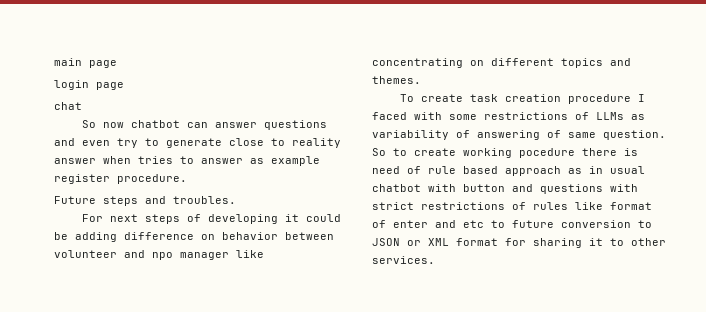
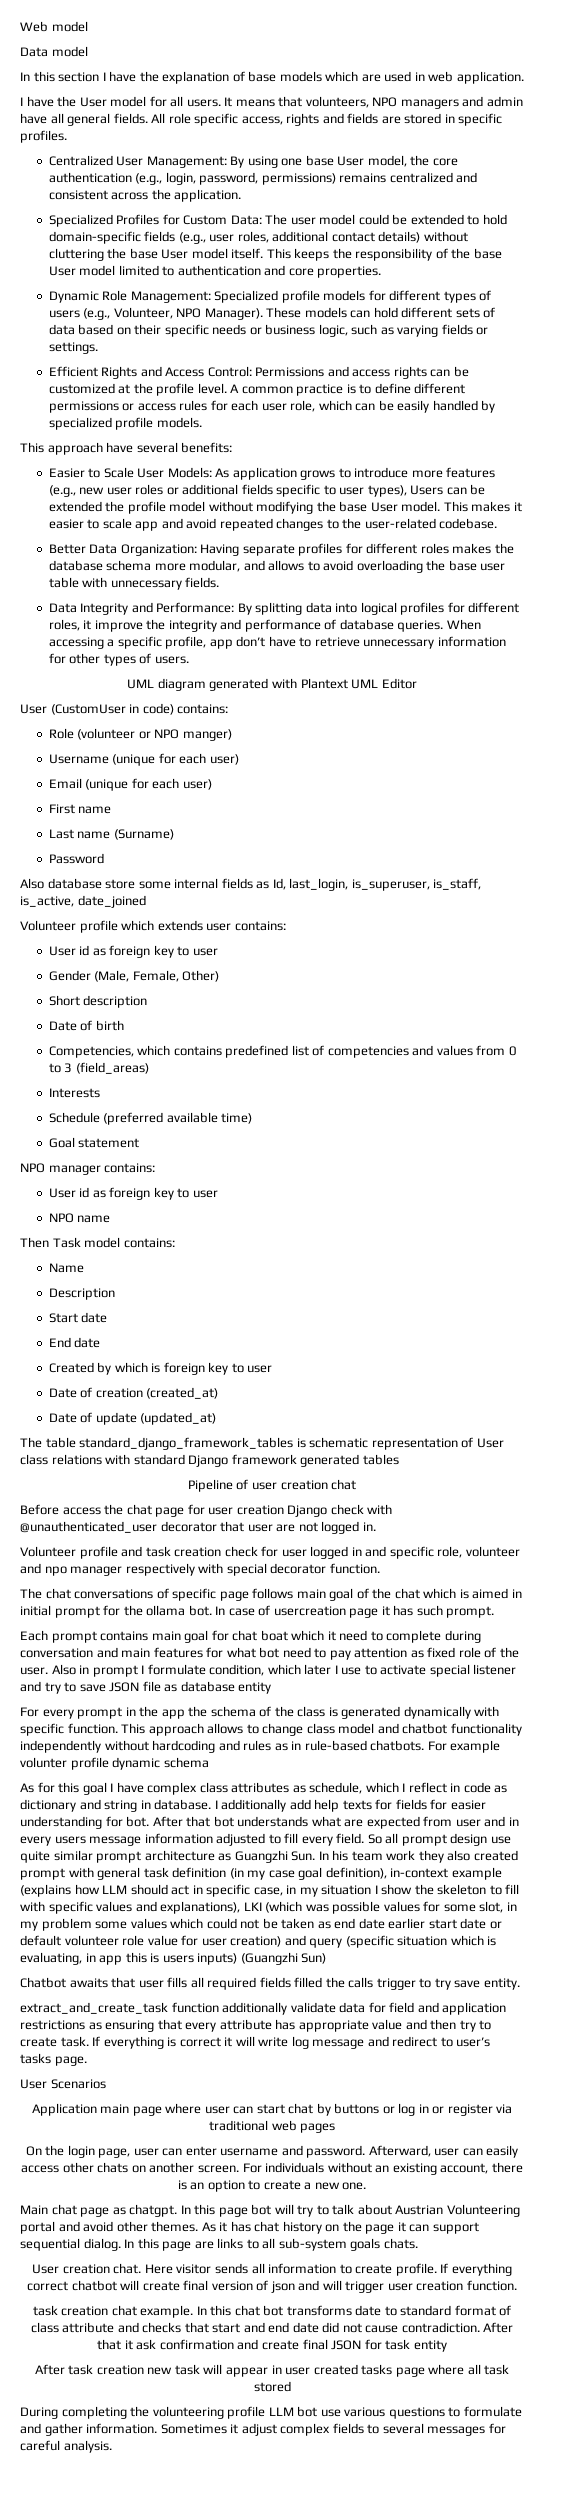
[54,58,117,68] [54,80,124,90] [54,102,82,110] [81,120,327,130] [54,138,341,148] [54,156,320,166] [54,174,187,184] [54,196,236,206] [81,214,341,224] [54,232,334,242] [54,250,264,260] [372,58,631,68] [372,76,421,84] [399,94,645,104] [372,112,645,120] [372,130,666,140] [372,148,638,158] [372,166,645,176] [372,184,638,194] [372,202,652,210] [372,220,652,228] [372,238,666,248] [372,256,435,264] main page // login page // chat // So now chatbot can answer questions and even try to generate close to reality answer when tries to answer as example register procedure. // Future steps and troubles. // For next steps of developing it could be adding difference on behavior between volunteer and npo manager like concentrating on different topics and themes. // To create task creation procedure I faced with some restrictions of LLMs as variability of answering of same question. So to create working pocedure there is need of rule based approach as in usual chatbot with button and questions with strict restrictions of rules like format of enter and etc to future conversion to JSON or XML format for sharing it to other services. -> [20,21,88,32] [20,46,88,57] [20,71,524,84] [20,96,523,109] [20,113,503,126] [20,130,67,143] [48,155,458,168] [48,172,478,185] [48,189,242,202] [48,214,507,227] [48,231,468,244] [48,248,502,261] [48,265,382,278] [48,290,492,303] [48,307,496,320] [48,324,489,337] [48,342,98,354] [48,366,469,379] [48,383,466,396] [48,400,496,413] [48,417,202,430] [20,442,233,455] [48,467,496,480] [48,484,486,497] [48,501,522,514] [48,518,498,531] [48,543,514,556] [48,560,506,573] [48,577,220,590] [48,602,520,615] [48,619,481,632] [48,636,506,649] [48,653,189,666] [127,678,417,691] [20,703,229,715] [48,728,232,741] [48,753,239,766] [48,778,212,791] [48,804,112,814] [48,829,174,840] [48,853,104,864] [20,878,482,891] [20,895,146,908] [20,920,286,933] [48,945,218,958] [48,970,220,982] [48,995,148,1008] [48,1020,124,1031] [48,1045,517,1058] [48,1062,149,1074] [48,1088,100,1098] [48,1112,253,1125] [48,1137,140,1148] [20,1163,156,1175] [48,1187,218,1200] [48,1213,111,1223] [20,1237,175,1248] [48,1263,84,1273] [48,1288,115,1300] [48,1312,108,1323] [48,1337,101,1348] [48,1362,273,1375] [48,1387,219,1399] [48,1412,217,1425] [20,1437,504,1450] [20,1454,399,1467] [187,1479,357,1492] [20,1504,393,1517] [20,1521,376,1534] [20,1546,520,1559] [20,1563,380,1576] [20,1588,522,1601] [20,1605,495,1618] [20,1630,481,1643] [20,1647,519,1660] [20,1664,517,1677] [20,1681,272,1694] [20,1706,500,1719] [20,1723,522,1736] [20,1740,501,1753] [20,1757,209,1770] [20,1782,508,1795] [20,1799,486,1812] [20,1816,519,1829] [20,1833,511,1846] [20,1850,518,1863] [20,1867,502,1880] [20,1884,520,1897] [20,1901,517,1914] [20,1918,502,1931] [20,1935,497,1948] [20,1952,327,1965] [20,1977,520,1990] [20,2002,507,2015] [20,2019,492,2032] [20,2036,491,2049] [20,2053,87,2066] [20,2079,106,2089] [31,2103,513,2116] [208,2120,336,2133] [25,2145,519,2158] [21,2162,523,2175] [177,2180,367,2192] [20,2204,520,2217] [20,2221,479,2234] [20,2238,418,2251] [32,2263,512,2276] [27,2280,517,2293] [32,2305,512,2318] [30,2322,514,2333] [97,2339,447,2352] [34,2364,510,2377] [253,2381,291,2392] [20,2406,522,2419] [20,2423,506,2436] [20,2440,112,2453] Web model // Data model // In this section I have the explanation of base models which are used in web application. // I have the User model for all users. It means that volunteers, NPO managers and admin have all general fields. All role specific access, rights and fields are stored in specific profiles. // Centralized User Management: By using one base User model, the core authentication (e.g., login, password, permissions) remains centralized and consistent across the application. // Specialized Profiles for Custom Data: The user model could be extended to hold domain-specific fields (e.g., user roles, additional contact details) without cluttering the base User model itself. This keeps the responsibility of the base User model limited to authentication and core properties. // Dynamic Role Management: Specialized profile models for different types of users (e.g., Volunteer, NPO Manager). These models can hold different sets of data based on their specific needs or business logic, such as varying fields or settings. // Efficient Rights and Access Control: Permissions and access rights can be customized at the profile level. A common practice is to define different permissions or access rules for each user role, which can be easily handled by specialized profile models. // This approach have several benefits: // Easier to Scale User Models: As application grows to introduce more features (e.g., new user roles or additional fields specific to user types), Users can be extended the profile model without modifying the base User model. This makes it easier to scale app and avoid repeated changes to the user-related codebase. // Better Data Organization: Having separate profiles for different roles makes the database schema more modular, and allows to avoid overloading the base user table with unnecessary fields. // Data Integrity and Performance: By splitting data into logical profiles for different roles, it improve the integrity and performance of database queries. When accessing a specific profile, app don’t have to retrieve unnecessary information for other types of users. // UML diagram generated with Plantext UML Editor // User (CustomUser in code) contains: // Role (volunteer or NPO manger) // Username (unique for each user) // Email (unique for each user) // First name // Last name (Surname) // Password // Also database store some internal fields as Id, last_login, is_superuser, is_staff, is_active, date_joined // Volunteer profile which extends user contains: // User id as foreign key to user // Gender (Male, Female, Other) // Short description // Date of birth // Competencies, which contains predefined list of competencies and values from 0 to 3 (field_areas) // Interests // Schedule (preferred available time) // Goal statement // NPO manager contains: // User id as foreign key to user // NPO name // Then Task model contains: // Name // Description // Start date // End date // Created by which is foreign key to user // Date of creation (created_at) // Date of update (updated_at) // The table standard_django_framework_tables is schematic representation of User class relations with standard Django framework generated tables // Pipeline of user creation chat // Before access the chat page for user creation Django check with @unauthenticated_user decorator that user are not logged in. // Volunteer profile and task creation check for user logged in and specific role, volunteer and npo manager respectively with special decorator function. // The chat conversations of specific page follows main goal of the chat which is aimed in initial prompt for the ollama bot. In case of usercreation page it has such prompt. // Each prompt contains main goal for chat boat which it need to complete during conversation and main features for what bot need to pay attention as fixed role of the user. Also in prompt I formulate condition, which later I use to activate special listener and try to save JSON file as database entity // For every prompt in the app the schema of the class is generated dynamically with specific function. This approach allows to change class model and chatbot functionality independently without hardcoding and rules as in rule-based chatbots. For example volunter profile dynamic schema // As for this goal I have complex class attributes as schedule, which I reflect in code as dictionary and string in database. I additionally add help texts for fields for easier understanding for bot. After that bot understands what are expected from user and in every users message information adjusted to fill every field. So all prompt design use quite similar prompt architecture as Guangzhi Sun. In his team work they also created prompt with general task definition (in my case goal definition), in-context example (explains how LLM should act in specific case, in my situation I show the skeleton to fill with specific values and explanations), LKI (which was possible values for some slot, in my problem some values which could not be taken as end date earlier start date or default volunteer role value for user creation) and query (specific situation which is evaluating, in app this is users inputs) (Guangzhi Sun) // Chatbot awaits that user fills all required fields filled the calls trigger to try save entity. // extract_and_create_task function additionally validate data for field and application restrictions as ensuring that every attribute has appropriate value and then try to create task. If everything is correct it will write log message and redirect to user’s tasks page. // User Scenarios // Application main page where user can start chat by buttons or log in or register via traditional web pages // On the login page, user can enter username and password. Afterward, user can easily access other chats on another screen. For individuals without an existing account, there is an option to create a new one. // Main chat page as chatgpt. In this page bot will try to talk about Austrian Volunteering portal and avoid other themes. As it has chat history on the page it can support sequential dialog. In this page are links to all sub-system goals chats. // User creation chat. Here visitor sends all information to create profile. If everything correct chatbot will create final version of json and will trigger user creation function. // task creation chat example. In this chat bot transforms date to standard format of class attribute and checks that start and end date did not cause contradiction. After that it ask confirmation and create final JSON for task entity // After task creation new task will appear in user created tasks page where all task stored // During completing the volunteering profile LLM bot use various questions to formulate and gather information. Sometimes it adjust complex fields to several messages for careful analysis.

